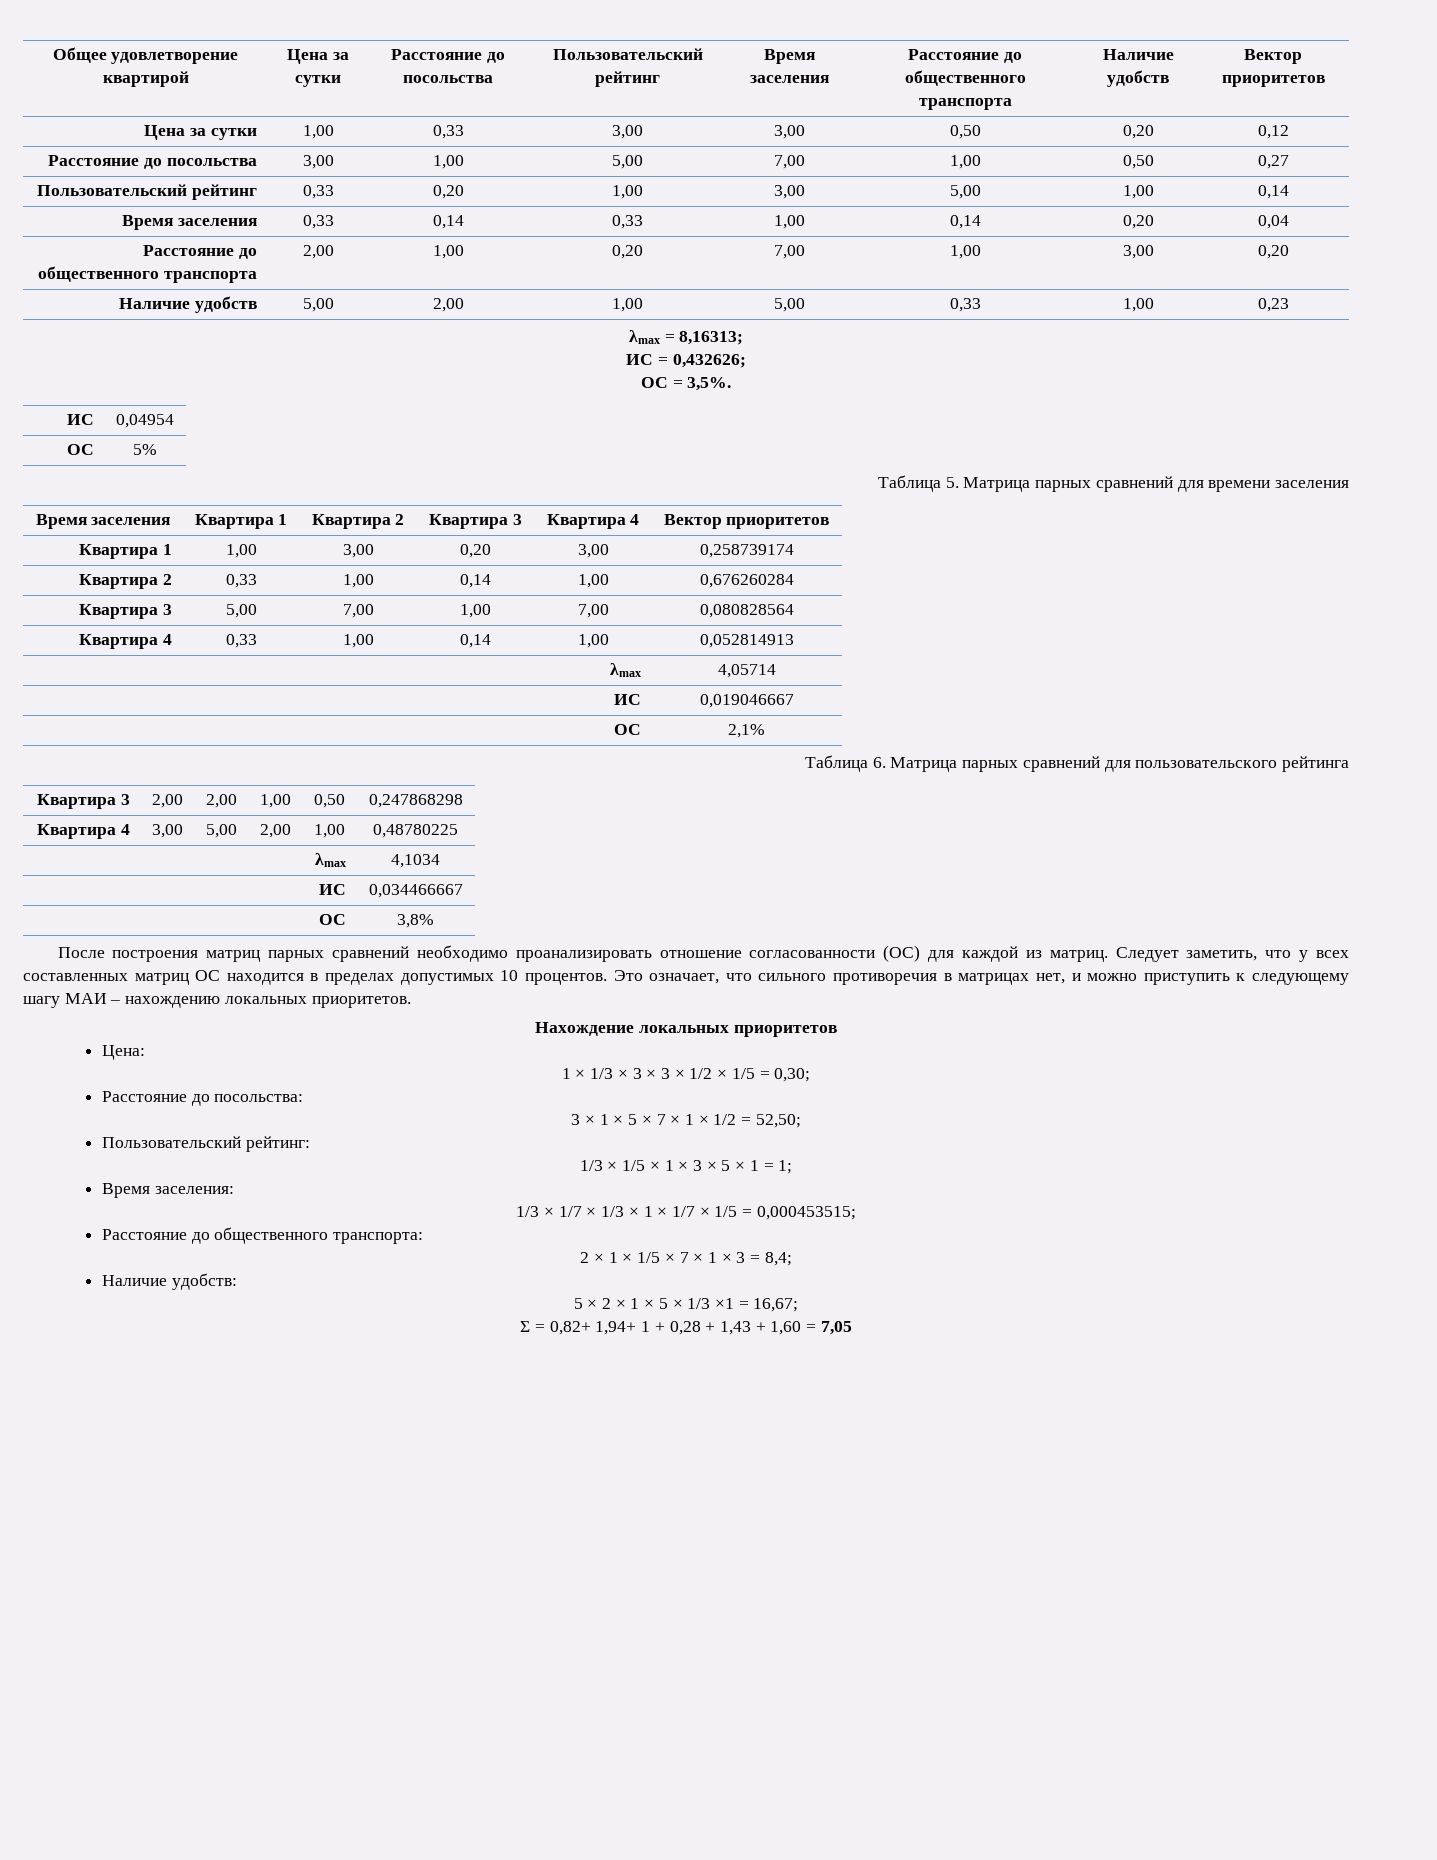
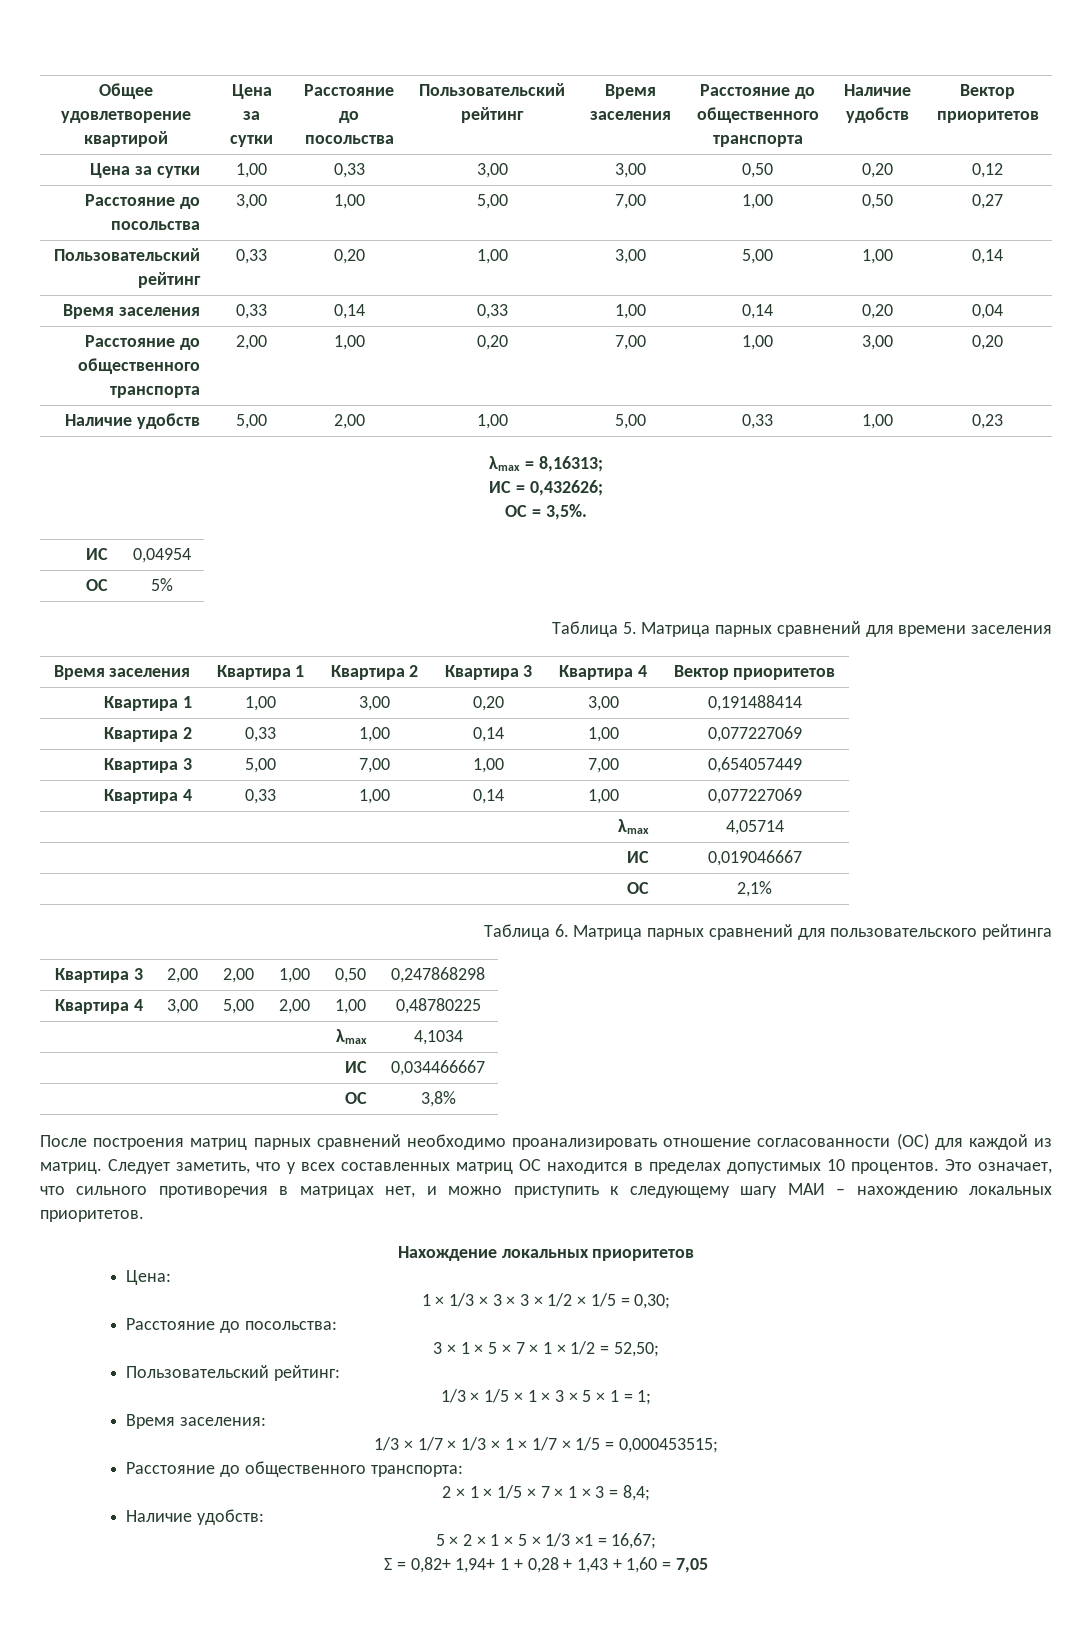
[699,544,794,558] 0,258739174 -> [707,695,802,711] 0,191488414
[699,574,794,588] 0,676260284 -> [707,726,802,742] 0,077227069
[699,604,794,618] 0,080828564 -> [707,757,802,773] 0,654057449
[699,634,794,648] 0,052814913 -> [707,788,802,804] 0,077227069

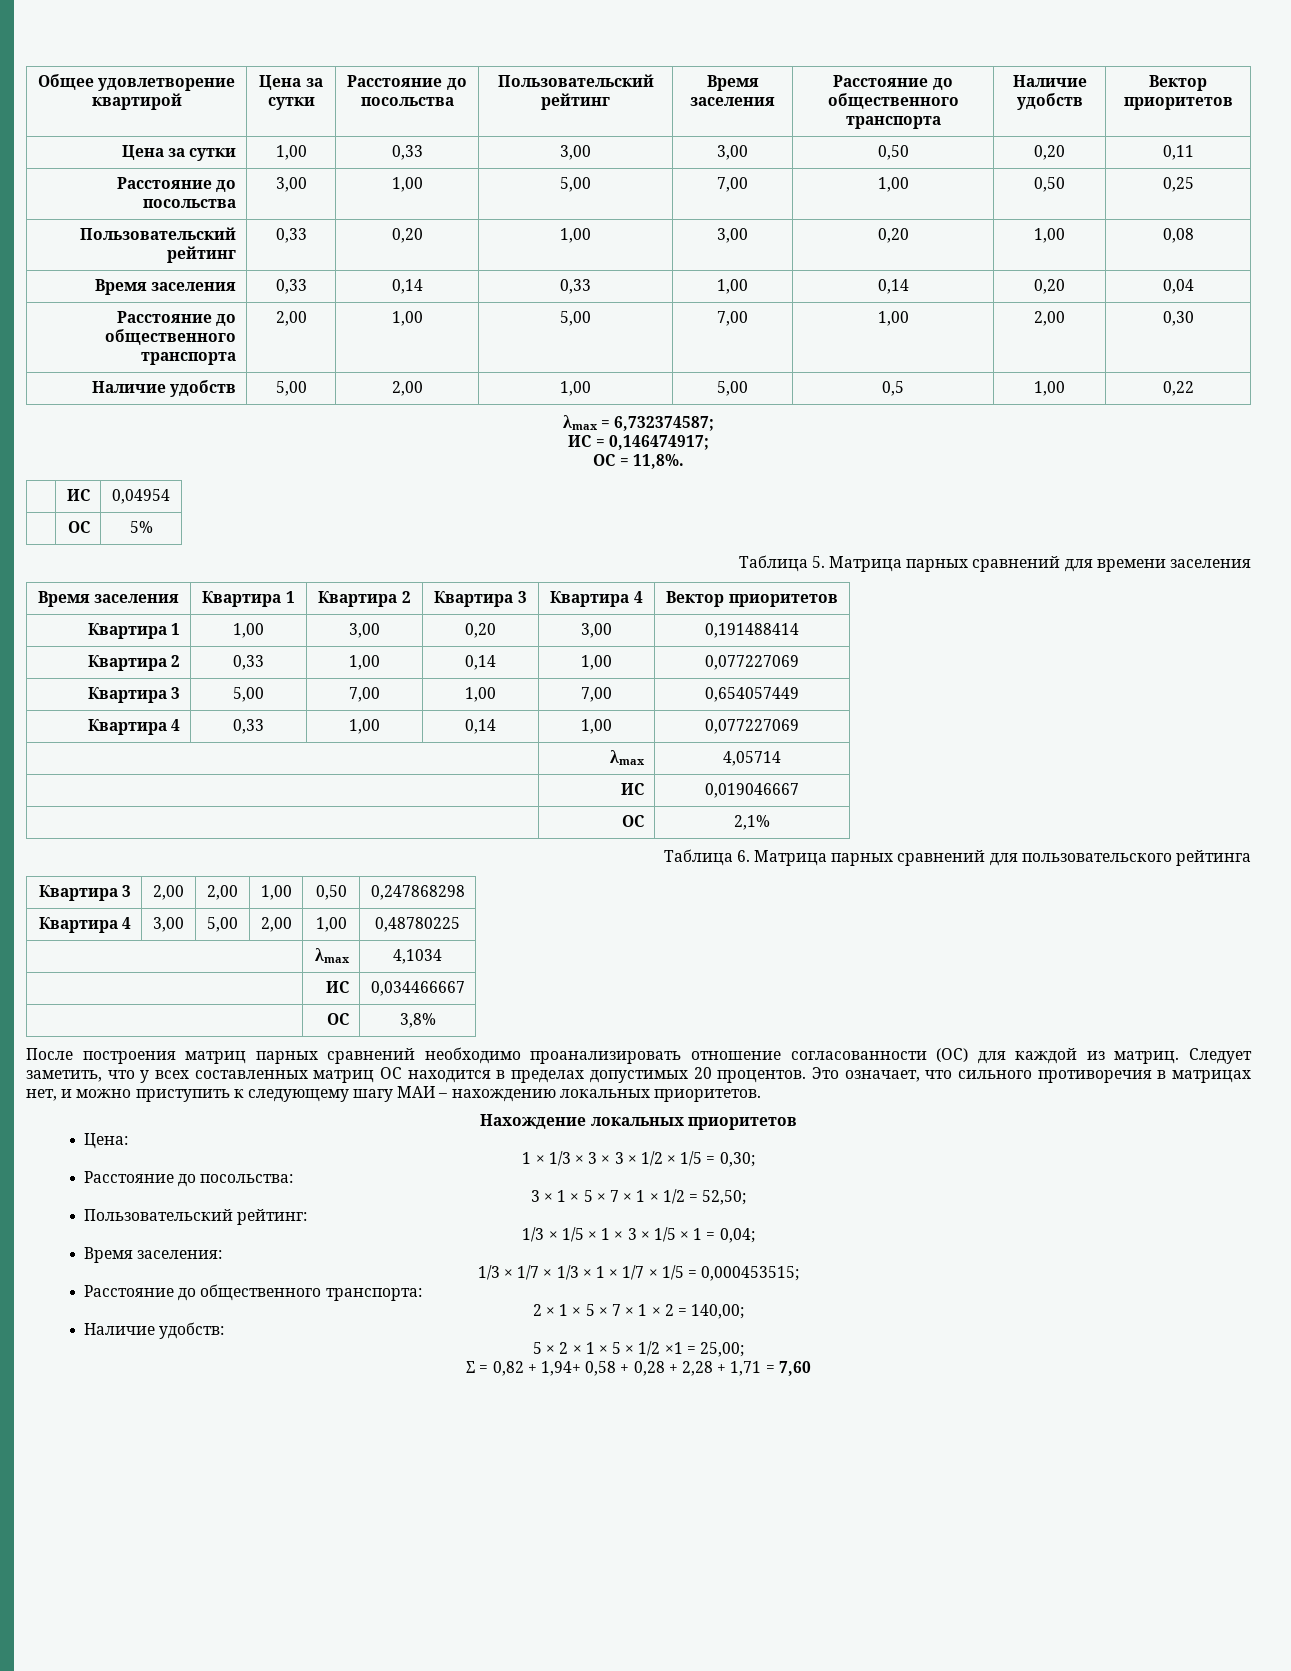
[972,163,1003,178] 0,12 -> [1162,145,1194,160] 0,11
[972,194,1003,209] 0,27 -> [1162,177,1194,192] 0,25
[742,249,773,264] [862,249,893,264] [972,249,1003,264] 5,00 | 1,00 | 0,14 -> [877,228,909,243] [1034,228,1065,243] [1162,228,1194,243] 0,20 | 1,00 | 0,08
[476,335,508,350] [615,335,646,350] [742,335,773,350] [862,335,893,350] [972,335,1003,350] 0,20 | 7,00 | 1,00 | 3,00 | 0,20 -> [560,311,591,326] [717,311,748,326] [877,311,909,326] [1034,311,1065,326] [1162,311,1194,326] 5,00 | 7,00 | 1,00 | 2,00 | 0,30
[742,414,773,429] [862,414,893,429] [972,414,1003,429] 0,33 | 1,00 | 0,23 -> [882,381,904,396] [1034,381,1065,396] [1162,381,1194,396] 0,5 | 1,00 | 0,22
[538,456,603,472] 8,16313; -> [614,416,715,431] 6,732374587;
[529,480,603,496] 0,432626; -> [608,435,709,450] 0,146474917;
[545,504,587,520] 3,5%. -> [632,454,684,469] 11,8%.
[827,1159,845,1171] 10 -> [693,1067,712,1079] 20
[582,1390,592,1402] 5 -> [653,1227,676,1242] 1/5
[637,1390,652,1405] 1; -> [719,1228,755,1243] 0,04;
[497,1485,650,1501] 1/5 × 7 × 1 × 3 = 8,4; -> [585,1304,745,1319] 5 × 7 × 1 × 2 = 140,00;
[545,1533,571,1547] 1/3 -> [638,1341,661,1356] 1/2
[611,1533,657,1549] 16,67; -> [700,1342,745,1357] 25,00;
[410,1557,708,1573] 0,82+ 1,94+ 1 + 0,28 + 1,43 + 1,60 = 7,05 -> [492,1361,811,1376] 0,82 + 1,94+ 0,58 + 0,28 + 2,28 + 1,71 = 7,60

